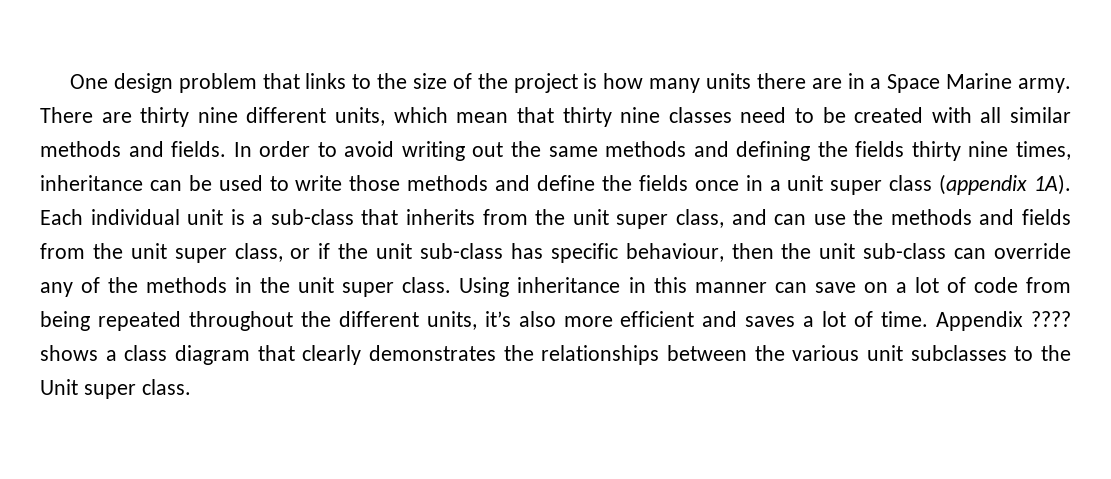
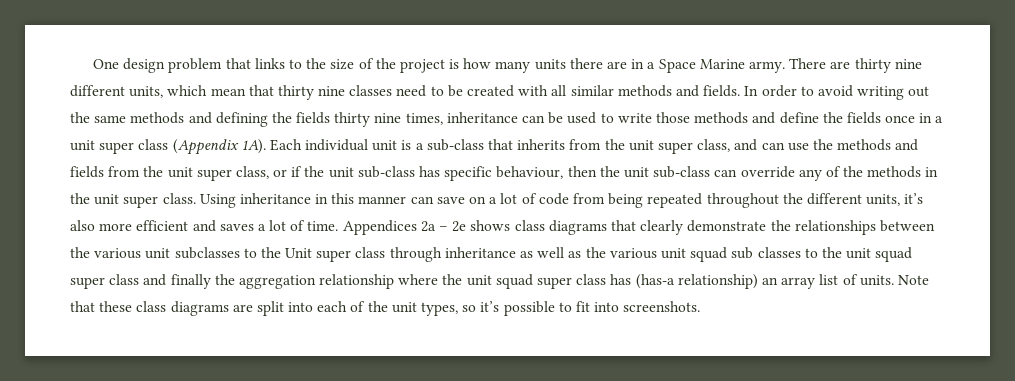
[939,174,1028,195] (appendix -> [172,139,239,155] (Appendix
[936,311,1072,331] [40,345,250,365] Appendix ???? shows a class diagram -> [342,220,607,235] Appendices 2a – 2e shows class diagrams
[369,345,496,361] demonstrates -> [687,220,767,232] demonstrate
[141,379,191,395] class. -> [355,247,913,262] [70,274,929,289] [70,301,701,316] class through inheritance as well as the various unit squad sub classes to the unit squad super class and finally the aggregation relationship where the unit squad super class has (has-a relationship) an array list of units. Note that these class diagrams are split into each of the unit types, so it’s possible to fit into screenshots.

